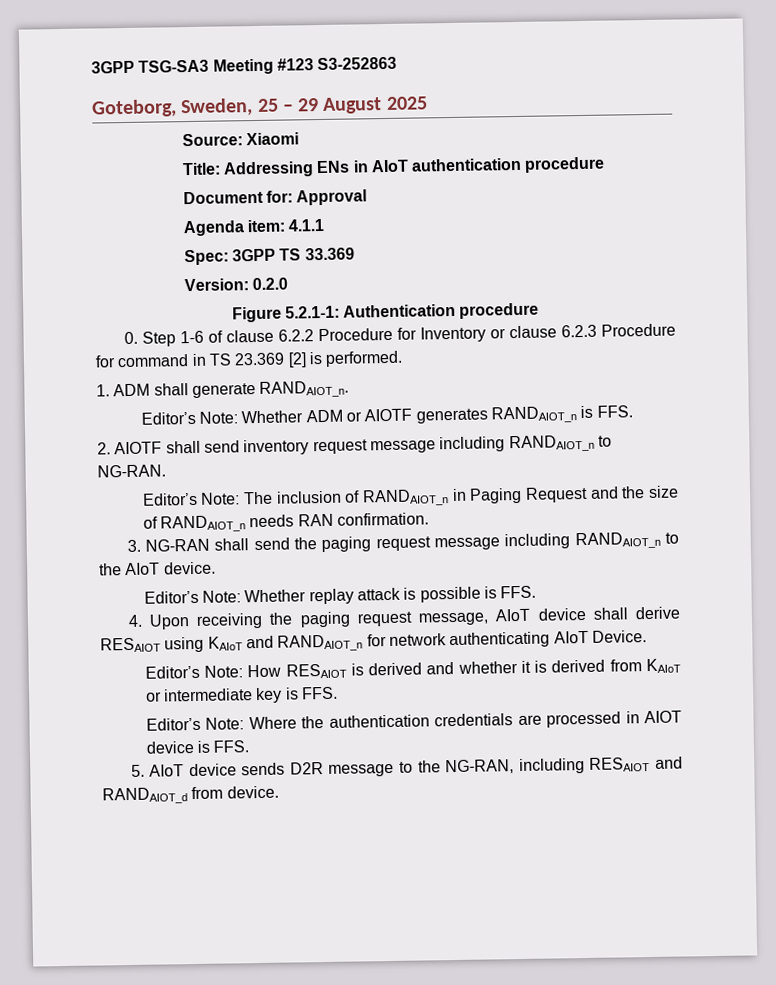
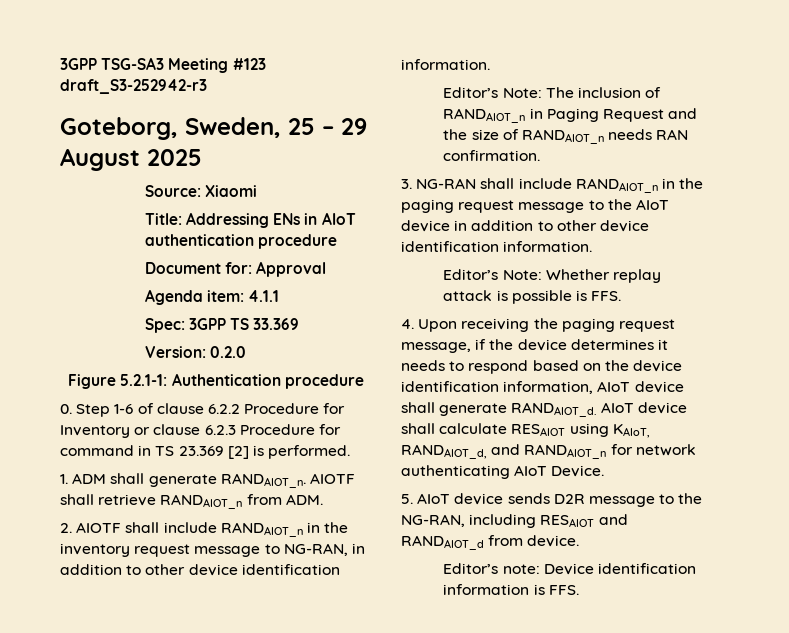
[317,56,398,71] S3-252863 -> [60,79,207,94] draft_S3-252942-r3
[140,405,633,425] [97,434,612,456] [97,464,166,478] // Editor’s Note: Whether ADM or AIOTF generates RANDAIOT_n is FFS. // 2. AIOTF shall send inventory request message including RANDAIOT_n to NG-RAN. -> [309,473,355,484] [60,494,323,509] [60,522,349,537] [60,543,365,557] [60,564,340,576] [401,59,490,70] AIOTF shall retrieve RANDAIOT_n from ADM. // 2. AIOTF shall include RANDAIOT_n in the inventory request message to NG-RAN, in addition to other device identification information.
[253,537,290,551] send -> [518,178,675,193] include RANDAIOT_n in
[504,531,661,550] including RANDAIOT_n -> (585, 207) none
[163,561,216,575] device. -> [401,220,649,232] [401,241,593,252] device in addition to other device identification information.
[495,606,680,622] [100,636,243,653] AIoT device shall derive RESAIOT using KAIoT -> [475,339,668,351] [401,360,683,374] [401,381,684,394] [401,402,687,417] [401,423,650,438] [401,444,487,459] if the device determines it needs to respond based on the device identification information, AIoT device shall generate RANDAIOT_d. AIoT device shall calculate RESAIOT using KAIoT, RANDAIOT_d,
[144,658,681,679] [145,686,339,704] [145,710,682,731] [145,740,250,754] // Editor’s Note: How RESAIOT is derived and whether it is derived from KAIoT or intermediate key is FFS. // Editor’s Note: Where the authentication credentials are processed in AIOT device is FFS. -> (605, 471) none
(279, 792) none -> [443,563,696,575] [443,584,579,595] // Editor’s note: Device identification information is FFS.

